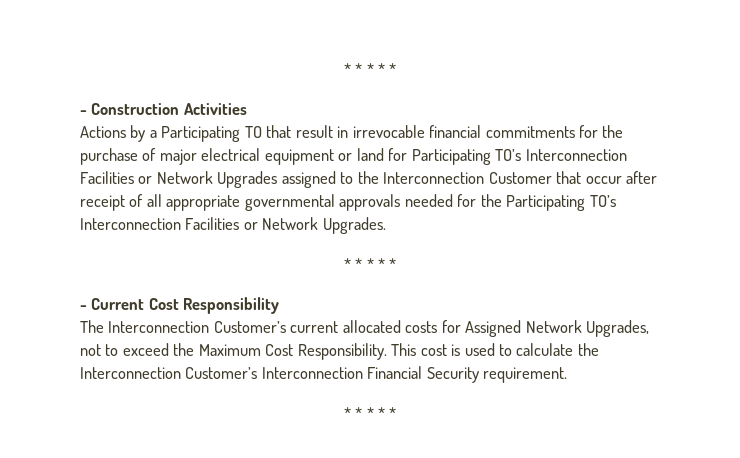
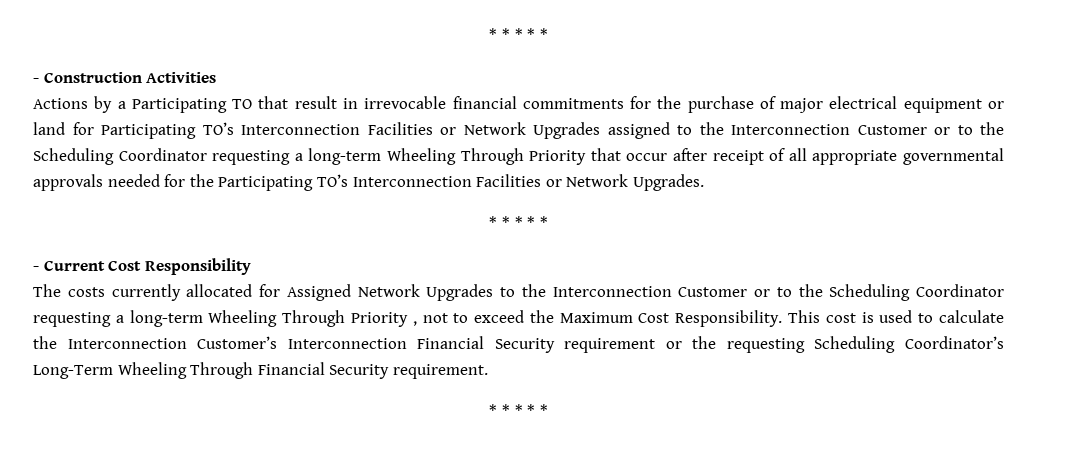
(552, 178) none -> [934,122,1004,135] [33,148,587,165] or to the Scheduling Coordinator requesting a long-term Wheeling Through Priority
[108,320,650,337] Interconnection Customer’s current allocated costs for Assigned Network Upgrades, -> [67,284,1004,301] [33,310,417,327] costs currently allocated for Assigned Network Upgrades to the Interconnection Customer or to the Scheduling Coordinator requesting a long-term Wheeling Through Priority ,
(479, 375) none -> [564,336,1004,353] [33,362,390,379] requirement or the requesting Scheduling Coordinator’s Long-Term Wheeling Through Financial Security

